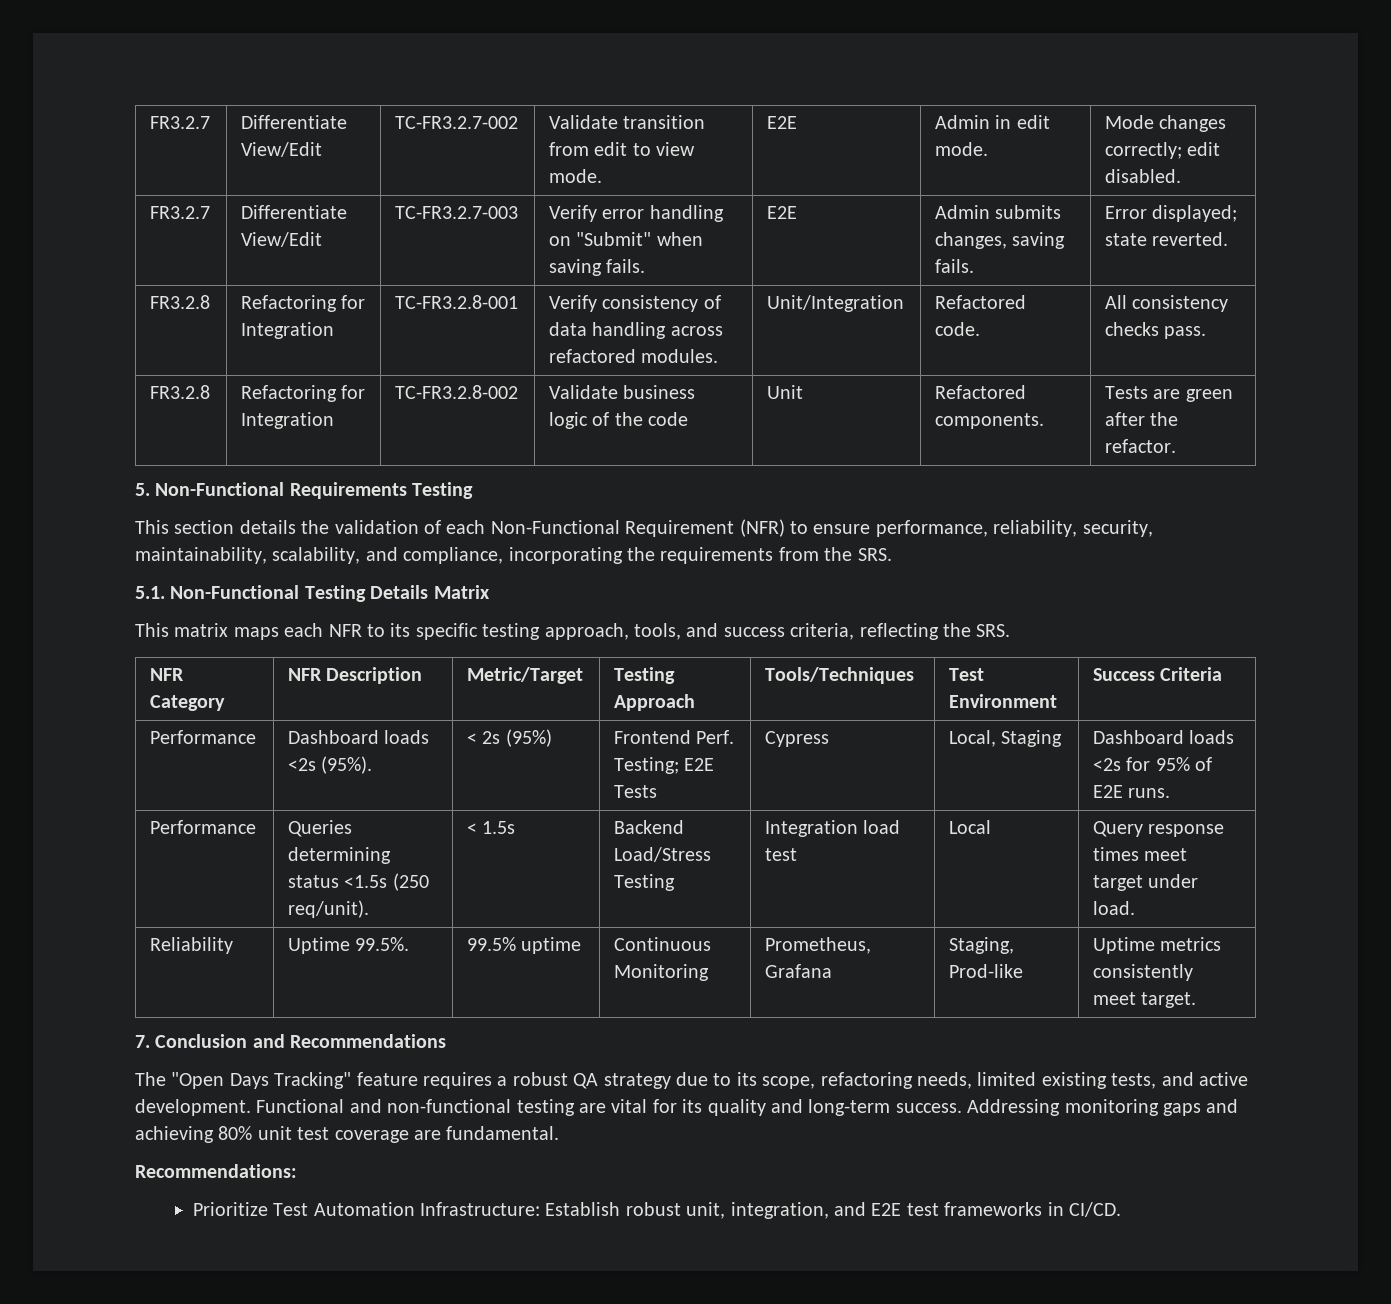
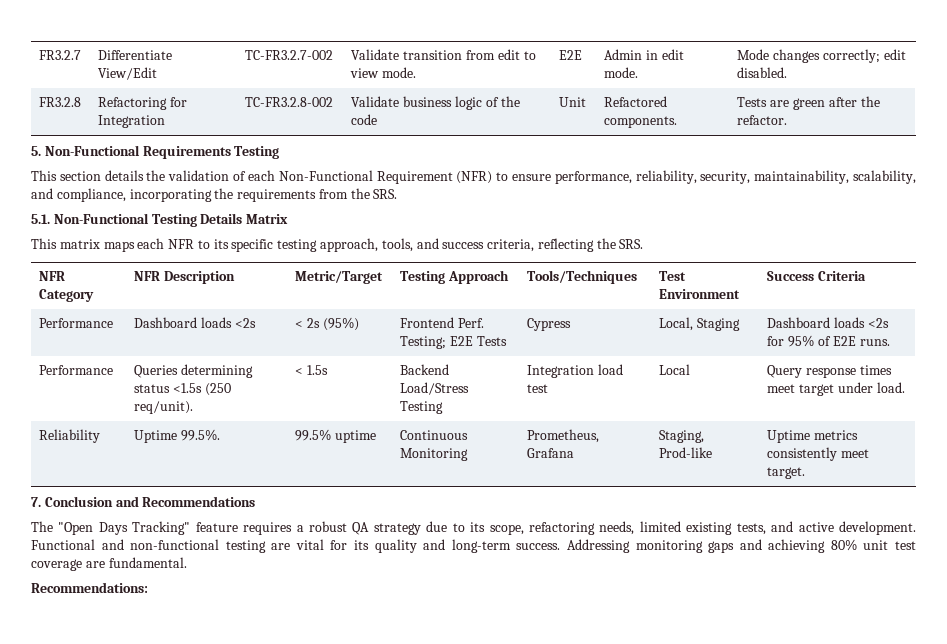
[150,206,211,219] [241,205,348,219] [241,232,323,247] [395,206,519,219] [549,205,724,222] [549,232,703,246] [549,259,646,276] [767,206,798,219] [935,205,1062,219] [935,232,1066,249] [935,259,975,273] [1105,205,1238,222] [1105,232,1229,246] [150,295,211,309] [241,295,366,312] [241,322,335,339] [395,295,519,309] [549,295,721,312] [549,322,723,339] [549,349,719,363] [767,295,905,312] [935,295,1027,309] [935,322,981,336] [1105,295,1229,312] [1105,322,1207,339] // FR3.2.7 | Differentiate View/Edit | TC-FR3.2.7-003 | Verify error handling on "Submit" when saving fails. | E2E | Admin submits changes, saving fails. | Error displayed; state reverted. // FR3.2.8 | Refactoring for Integration | TC-FR3.2.8-001 | Verify consistency of data handling across refactored modules. | Unit/Integration | Refactored code. | All consistency checks pass. -> (788, 72) none
[321,756,373,774] (95%). -> (256, 323) none
[192,1202,1122,1219] // Prioritize Test Automation Infrastructure: Establish robust unit, integration, and E2E test frameworks in CI/CD. -> (148, 587) none

